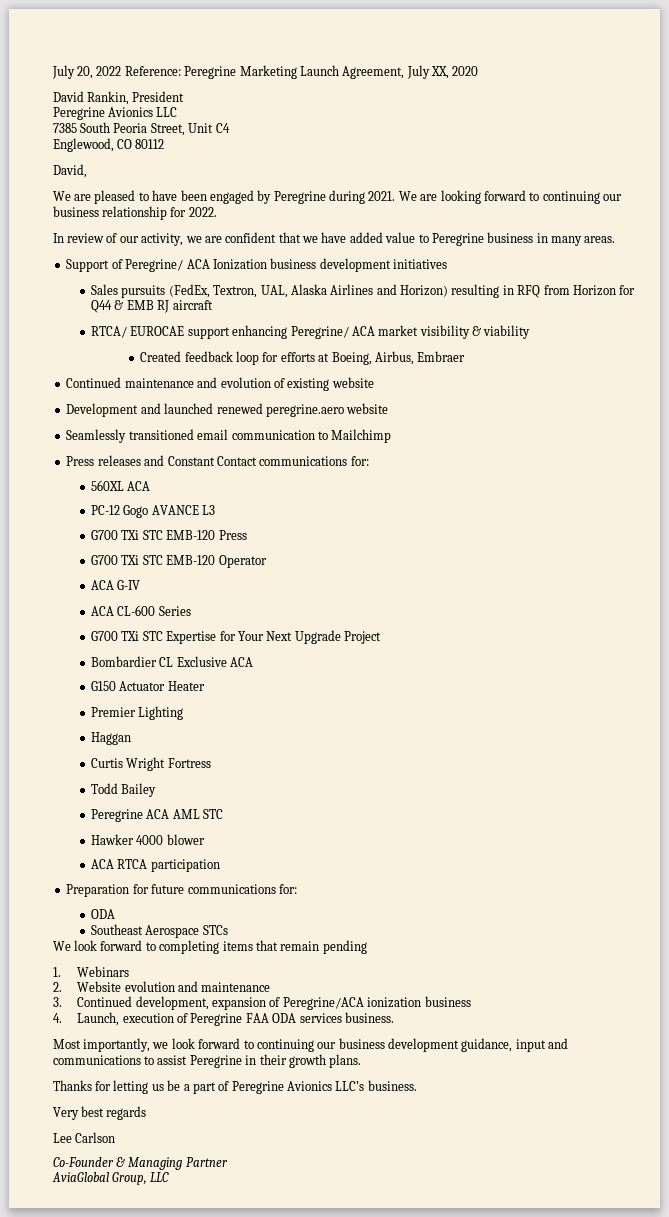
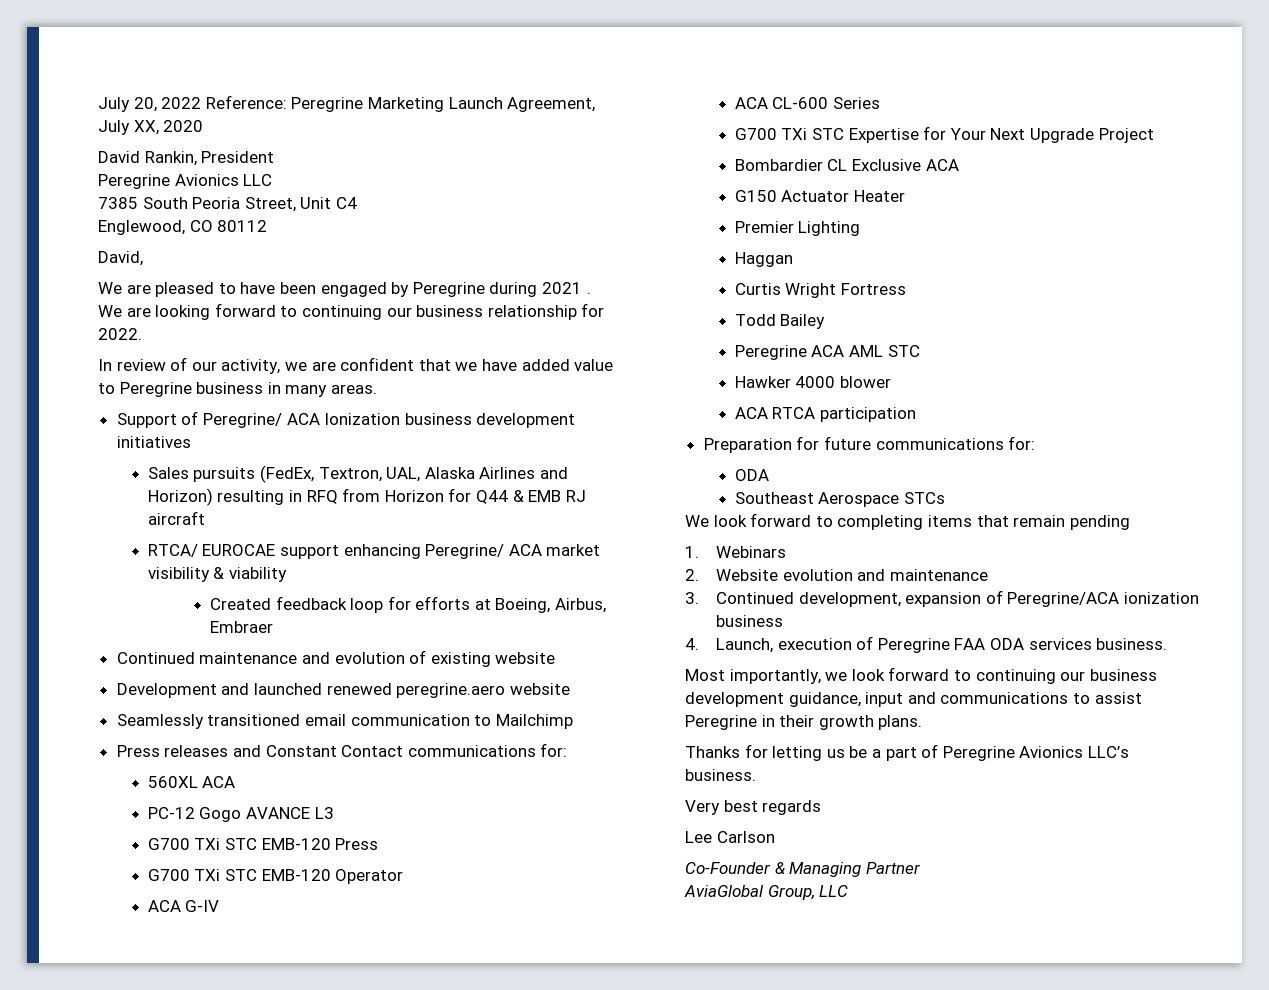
[368,191,396,201] 2021. -> [541,282,591,294] 2021 .

